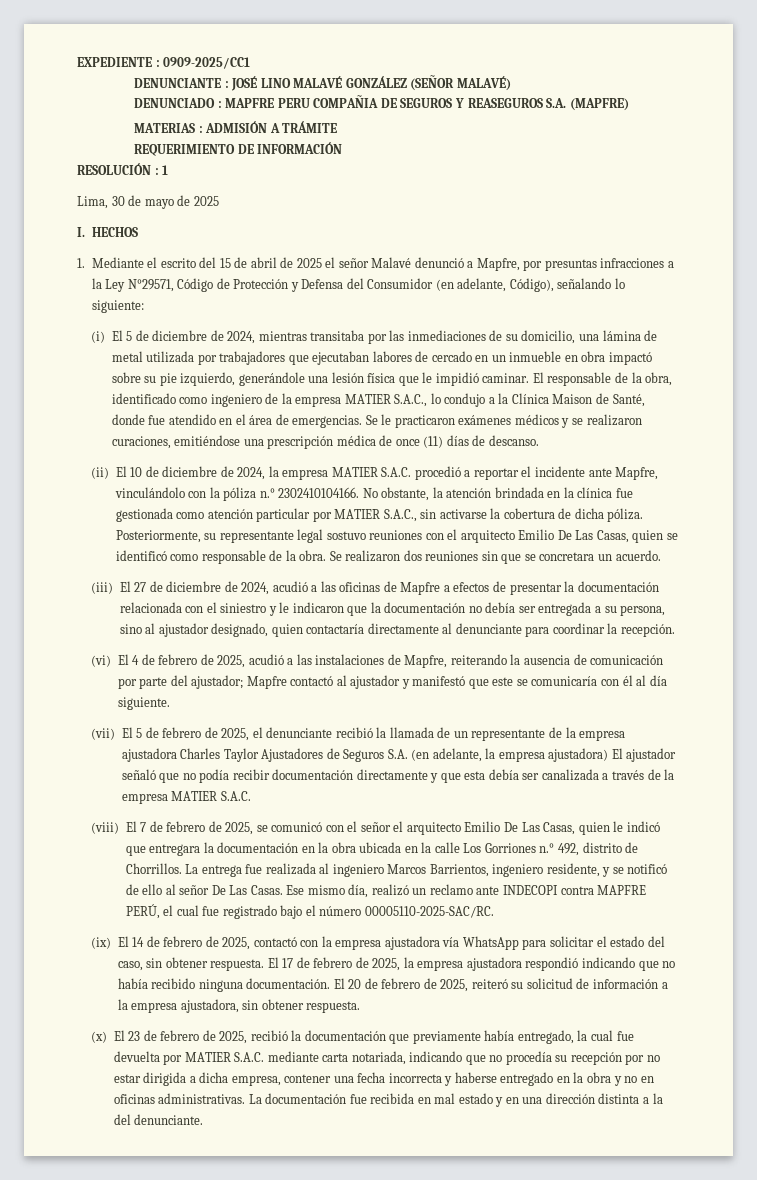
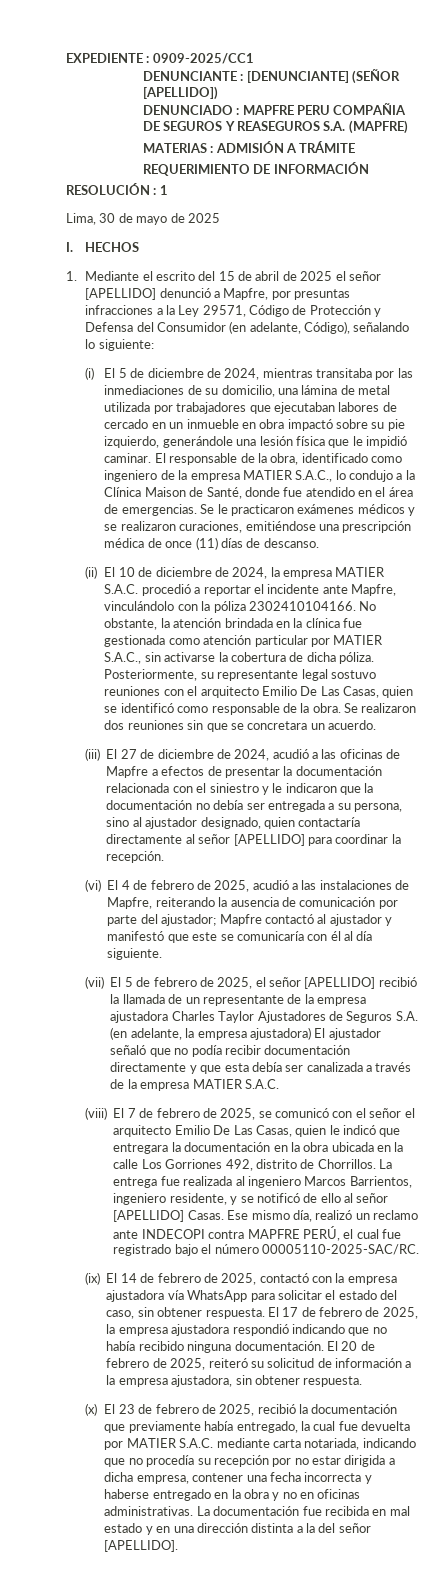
[231,75,511,91] JOSÉ LINO MALAVÉ GONZÁLEZ (SEÑOR MALAVÉ) -> [246,69,400,84] [142,86,218,100] [DENUNCIANTE] (SEÑOR [APELLIDO])
[371,257,412,268] Malavé -> [85,288,157,300] [APELLIDO]
[127,279,174,292] N°29571, -> [202,305,246,317] 29571,
[259,488,275,498] n.° -> (246, 607) none
[455,623,522,634] denunciante -> [198,834,305,846] señor [APELLIDO]
[266,727,333,738] denunciante -> [269,977,376,989] señor [APELLIDO]
[539,843,555,853] n.° -> (223, 1164) none
[211,885,248,895] De Las -> [113,1210,185,1222] [APELLIDO]
[134,1114,204,1125] denunciante. -> [338,1523,371,1533] [104,1540,179,1552] señor [APELLIDO].

